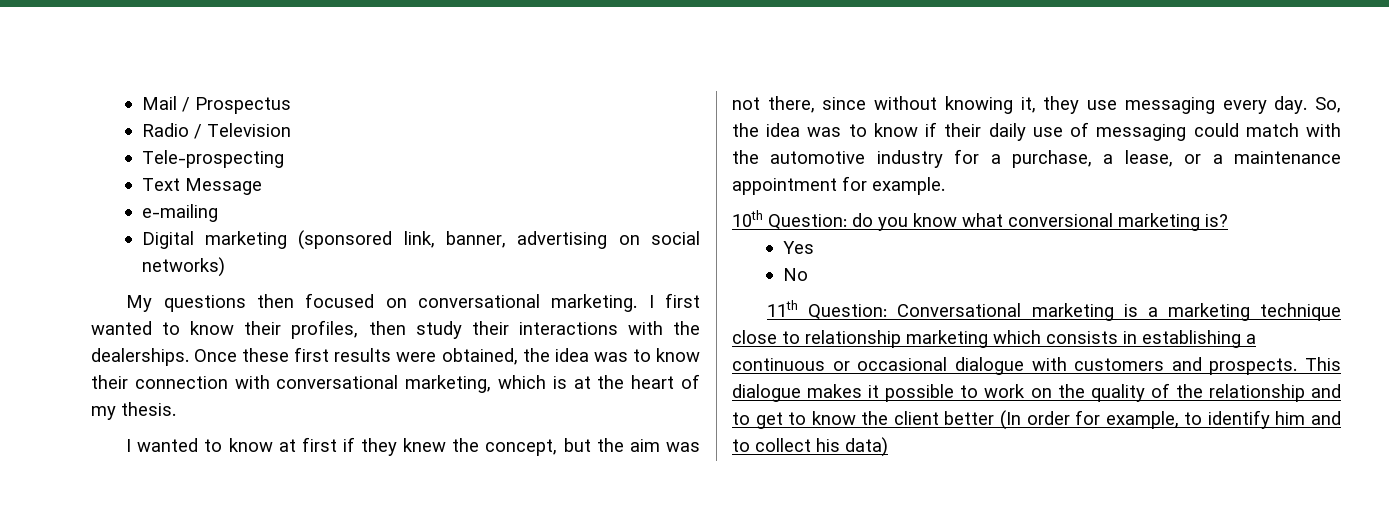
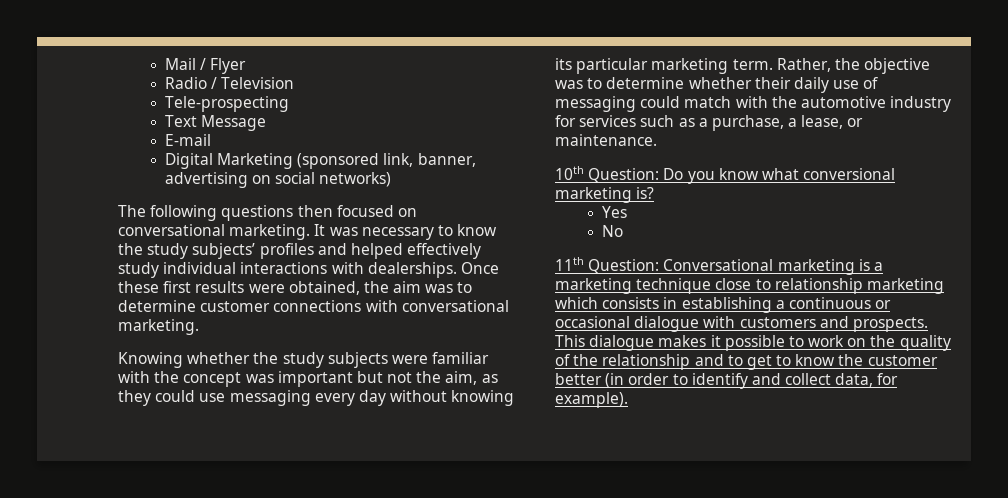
[194,97,291,114] Prospectus -> [210,58,247,74] Flyer
[141,204,218,222] e-mailing -> [164,134,211,146] E-mail
[205,231,288,249] marketing -> [216,153,293,169] Marketing
[126,295,153,312] My -> [118,205,218,221] The following
[648,293,700,308] [91,320,509,339] I first wanted to know their profiles, then study their -> [314,224,498,240] [118,243,482,259] [118,262,237,278] It was necessary to know the study subjects’ profiles and helped effectively study individual
[673,321,701,335] the -> (364, 268) none
[554,348,700,362] [91,374,700,393] [91,402,176,420] [126,437,701,456] [732,96,1341,114] [732,122,938,137] idea was to know their connection with conversational marketing, which is at the heart of my thesis. // I wanted to know at first if they knew the concept, but the aim was not there, since without knowing it, they use messaging every day. So, the idea was to know if -> [393,281,473,293] [118,300,509,312] [118,319,199,335] [118,352,490,368] [118,371,498,387] [118,390,515,406] [555,58,931,74] [555,77,752,89] aim was to determine customer connections with conversational marketing. // Knowing whether the study subjects were familiar with the concept was important but not the aim, as they could use messaging every day without knowing its particular marketing term. Rather, the objective was to determine whether
(980, 156) none -> [579,115,695,127] services such as
[1212,151,1341,164] [732,176,945,195] a maintenance appointment for example. -> [555,134,657,146] maintenance.
[852,213,873,227] do -> [663,168,684,180] Do
[893,410,1341,430] [732,437,888,457] client better (In order for example, to identify him and to collect his data) -> [867,355,938,366] [555,373,899,389] [555,392,628,408] customer better (in order to identify and collect data, for example).

